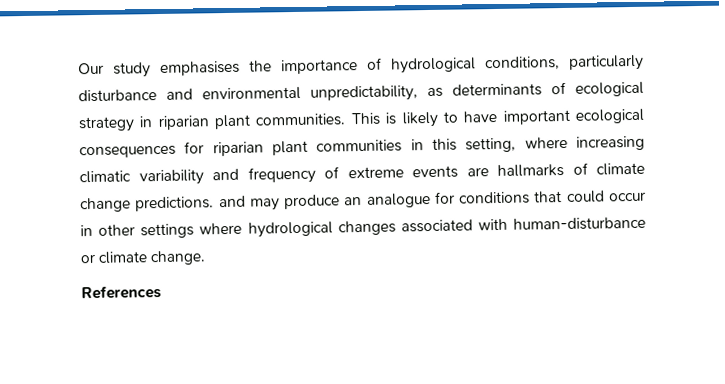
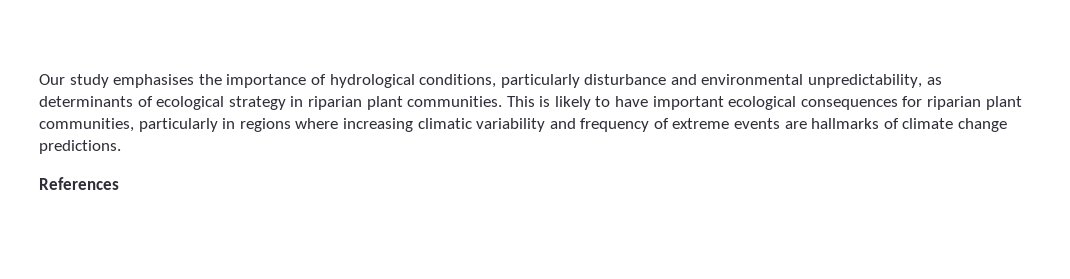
[316,137,517,153] communities in this setting, -> [39,118,291,132] communities, particularly in regions
[218,190,646,211] [80,216,646,239] [80,250,207,266] and may produce an analogue for conditions that could occur in other settings where hydrological changes associated with human-disturbance or climate change. -> (121, 147) none

